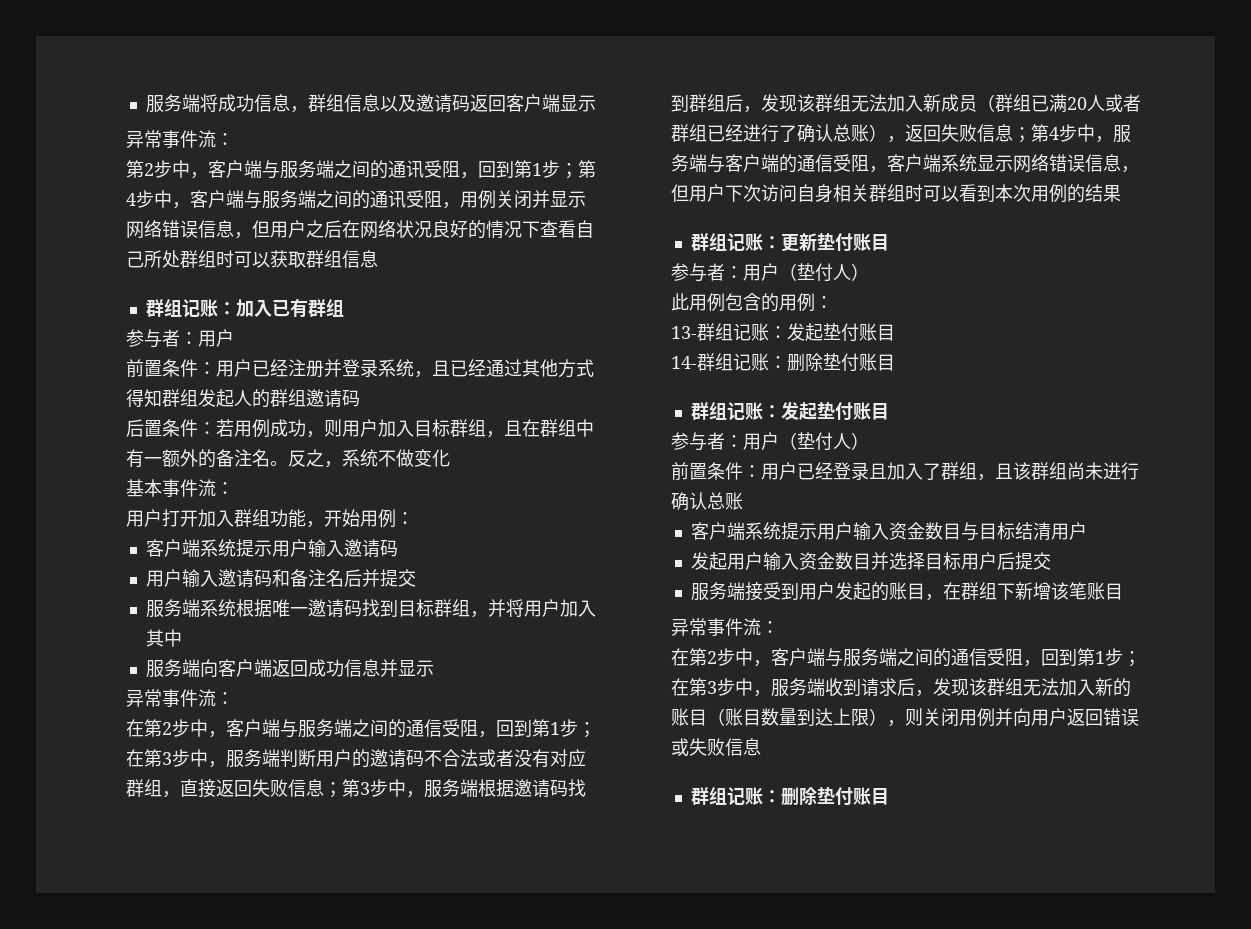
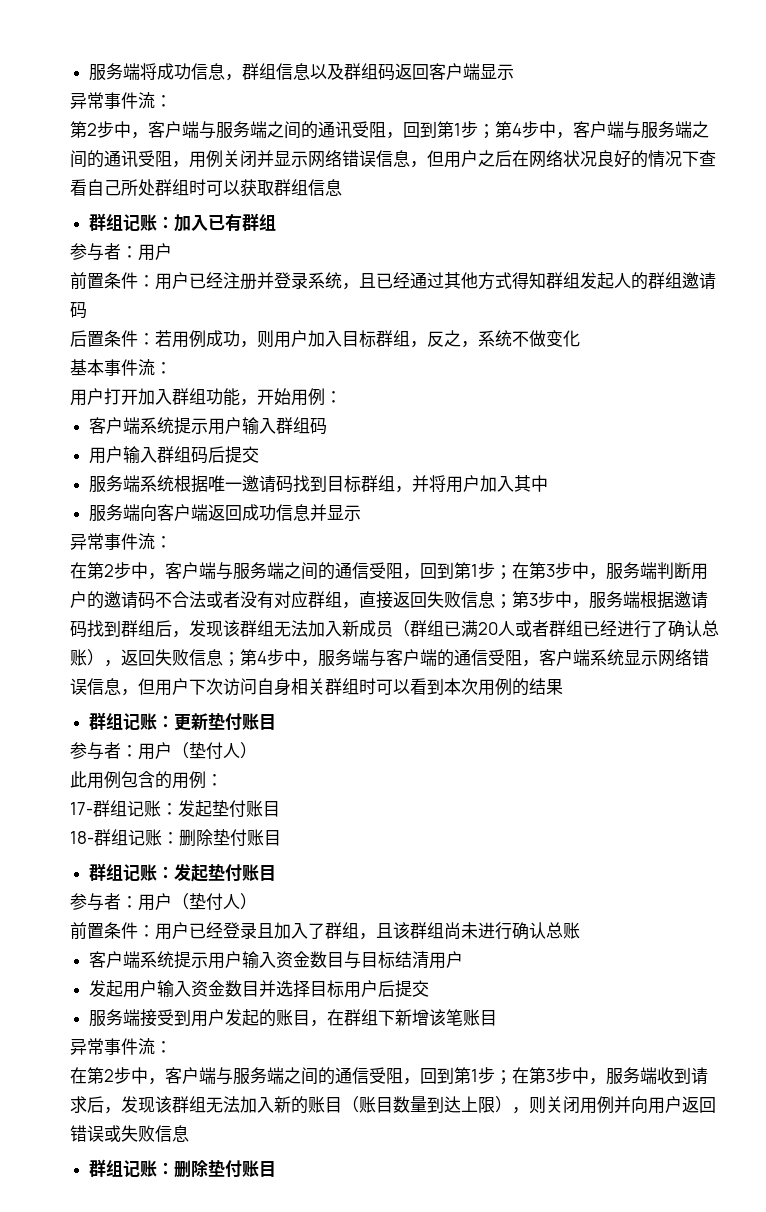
[415,94,452,113] 邀请 -> [344,63,379,80] 群组
[503,419,594,437] [125,449,288,468] 且在群组中有一额外的备注名。 -> (428, 344) none
[343,539,380,558] 邀请 -> [276,417,311,434] 群组
[217,569,380,588] 邀请码和备注名后并 -> [157,446,226,464] 群组码后
[670,323,895,342] [670,356,697,369] 13-群组记账：发起垫付账目 // 14- -> [70,800,281,818] [70,831,95,844] 17-群组记账：发起垫付账目 // 18-

